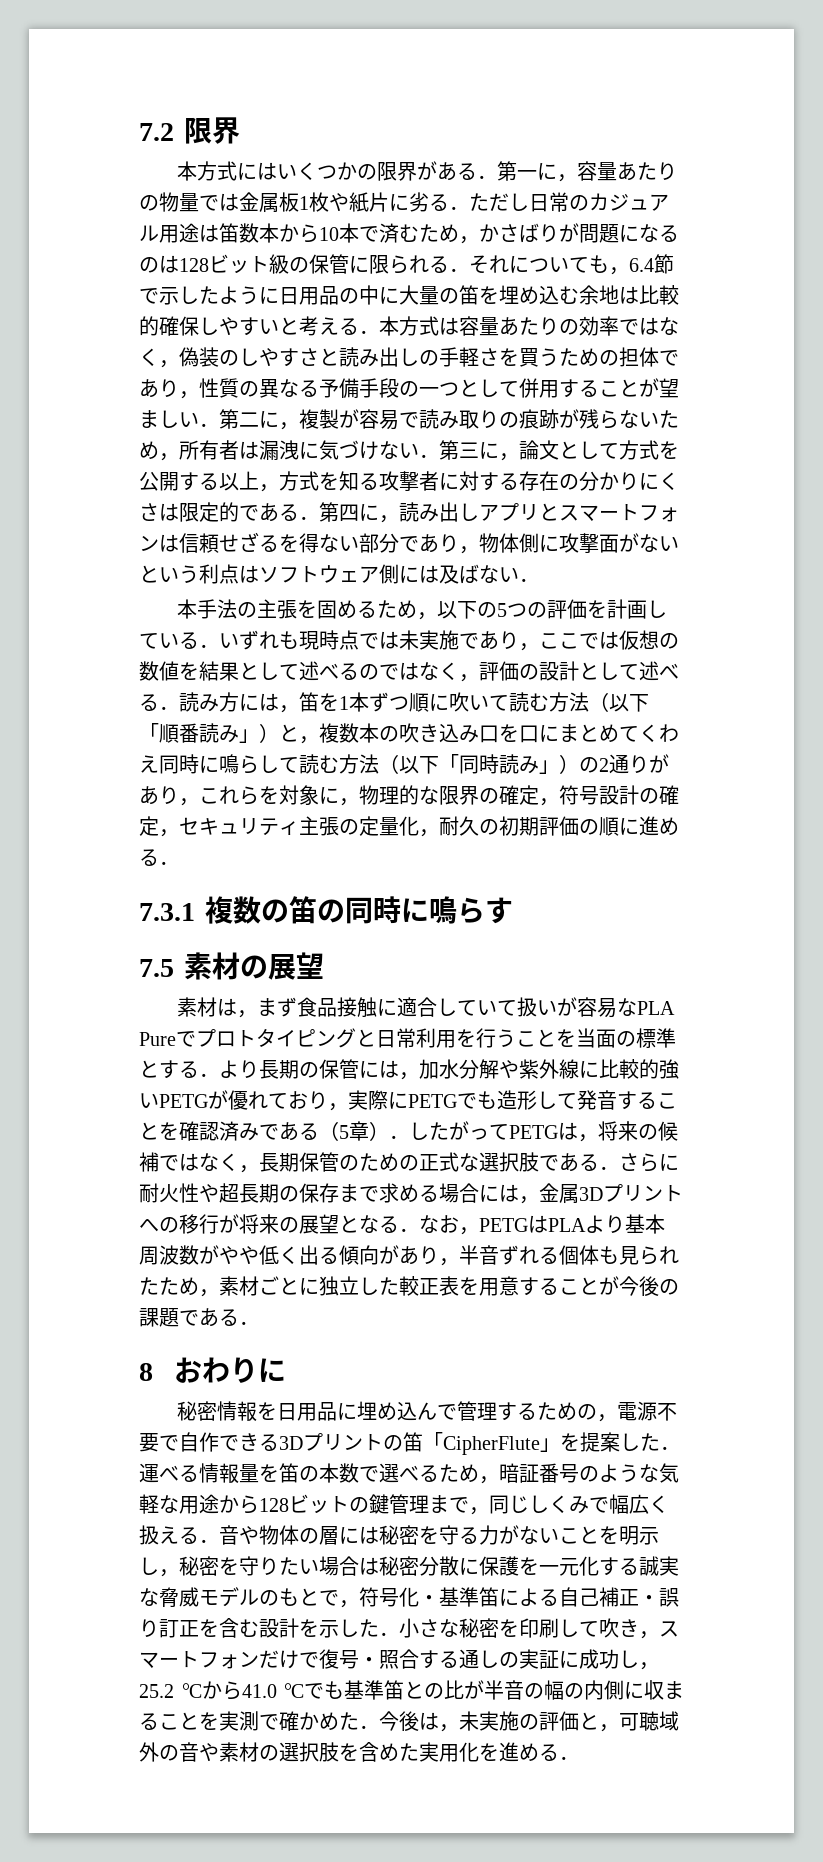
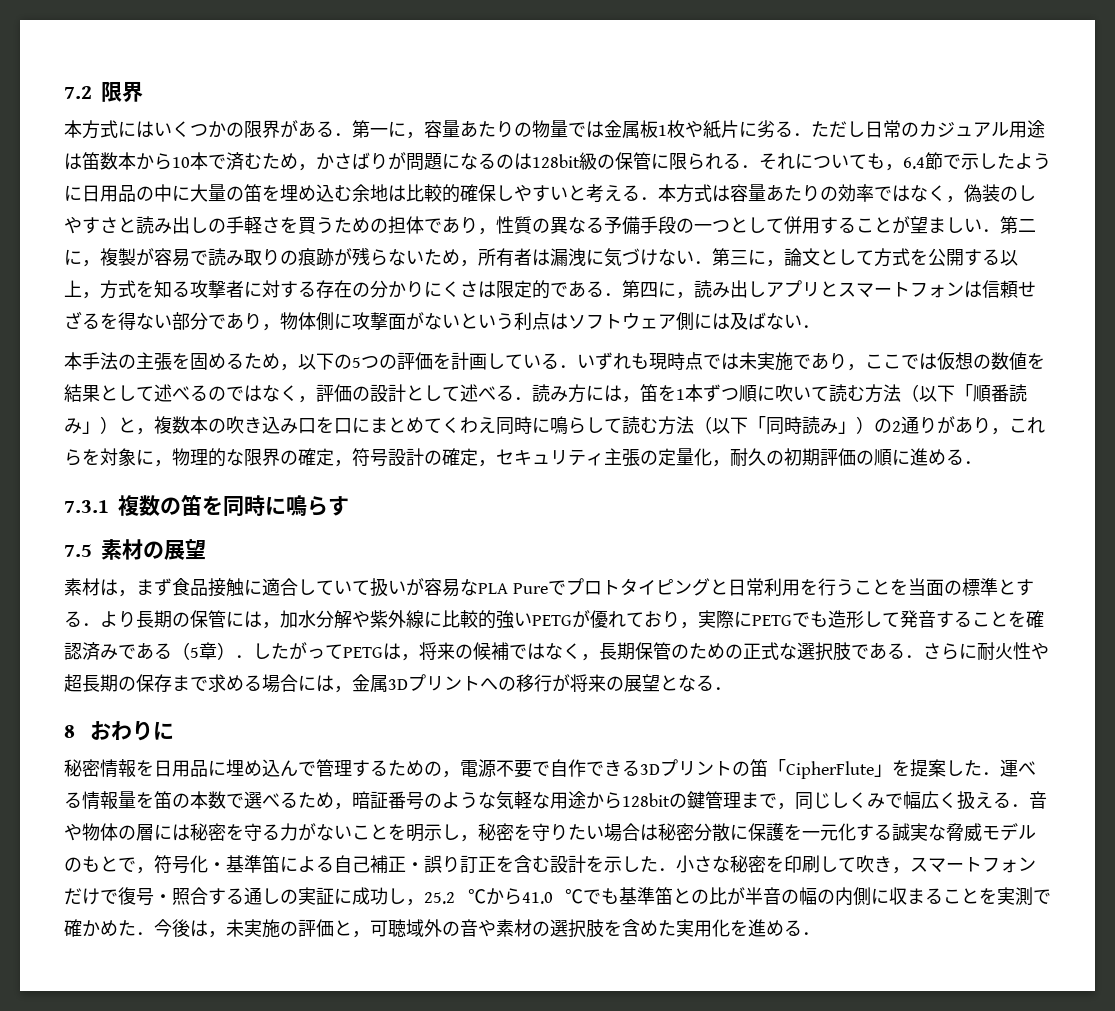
[179,254,269,274] 128ビット -> [532,154,580,168] 128bit
[317,899,345,923] の -> [202,496,223,515] を
[419,1214,665,1235] [139,1245,679,1266] [139,1276,679,1297] [139,1308,259,1327] なお，PETGはPLAより基本周波数がやや低く出る傾向があり，半音ずれる個体も見られたため，素材ごとに独立した較正表を用意することが今後の課題である． -> (732, 688) none
[259,1494,349,1514] 128ビット -> [622,793,670,807] 128bit

